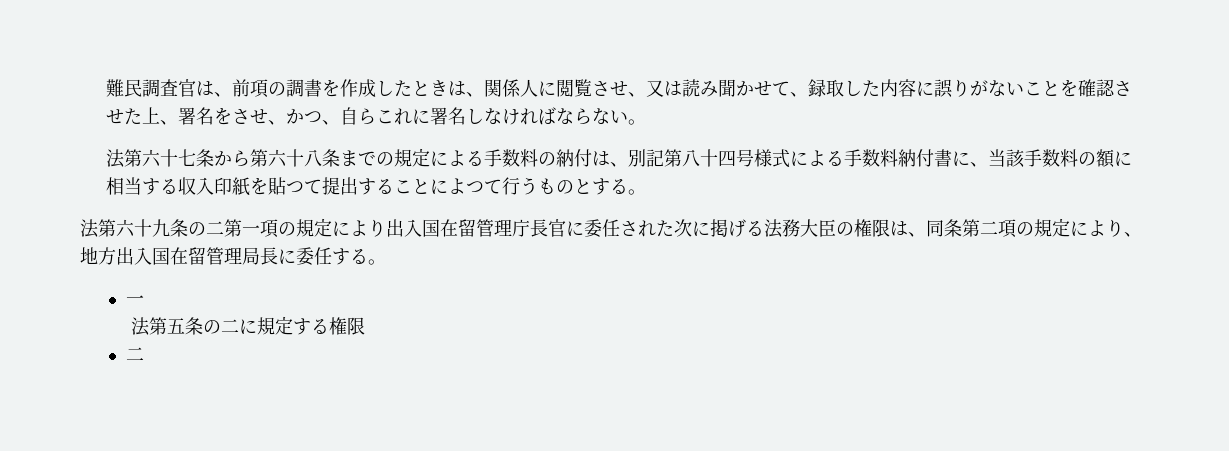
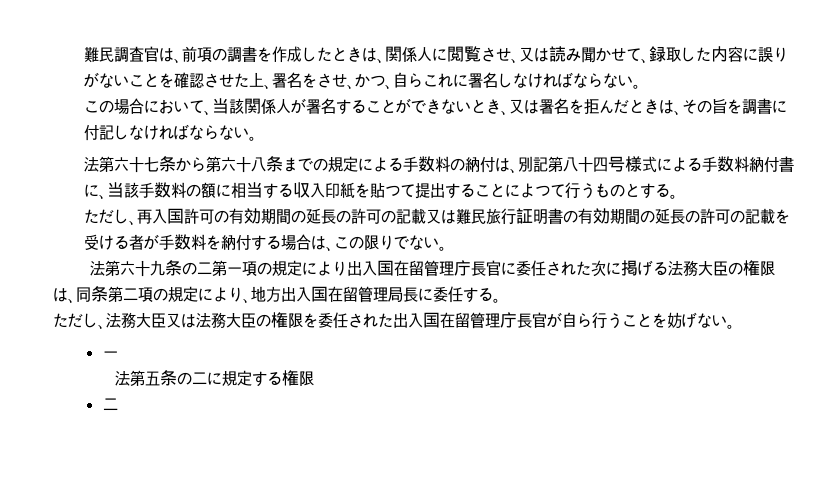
(646, 122) none -> [84,98,788,116] [84,124,258,141] // この場合において、当該関係人が署名することができないとき、又は署名を拒んだときは、その旨を調書に付記しなければならない。
(646, 192) none -> [84,208,791,226] [84,234,448,252] // ただし、再入国許可の有効期間の延長の許可の記載又は難民旅行証明書の有効期間の延長の許可の記載を受ける者が手数料を納付する場合は、この限りでない。
(386, 262) none -> [53,312,735,330] // ただし、法務大臣又は法務大臣の権限を委任された出入国在留管理庁長官が自ら行うことを妨げない。

